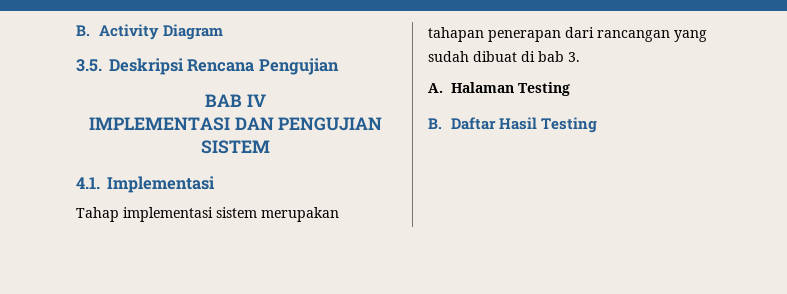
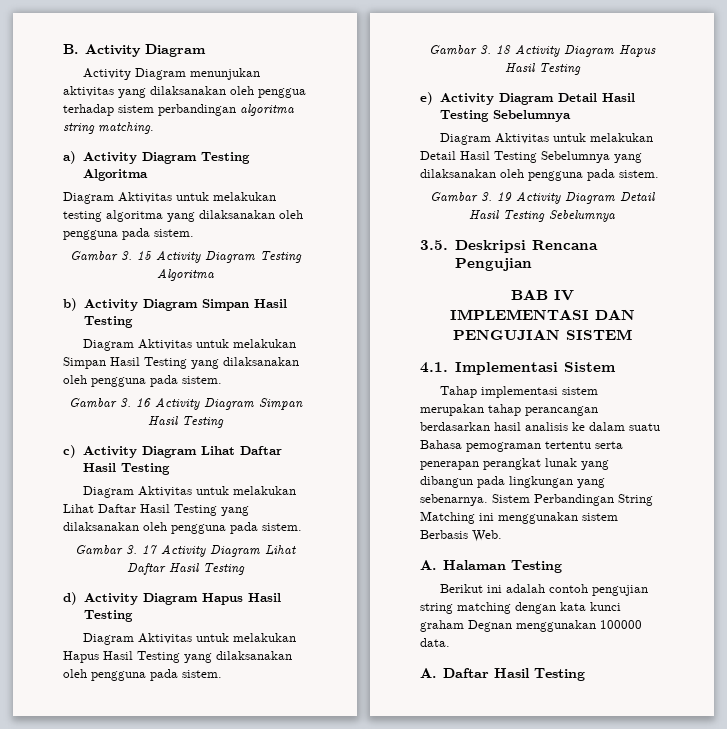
(224, 32) none -> [83,68,261,80] [63,86,306,98] [63,104,294,116] [63,122,154,134] [63,151,250,164] [82,169,148,181] [63,192,276,204] [63,210,303,222] [63,228,194,240] [69,250,302,263] [156,268,214,281] [63,298,287,311] [83,316,133,328] [83,339,297,351] [63,357,299,369] [63,375,222,387] [68,397,303,410] [147,416,224,428] [63,445,282,458] [82,463,170,475] [83,486,297,498] [63,504,249,516] [63,522,302,534] [75,544,296,557] [126,563,245,575] [63,592,281,605] [83,610,133,622] [83,633,297,645] [63,651,292,663] [63,669,222,681] [429,44,656,57] [504,63,581,75] [420,92,635,105] [439,110,571,122] [440,133,654,145] [420,151,642,163] [420,169,659,181] [430,191,655,204] [469,210,615,222] // Activity Diagram menunjukan aktivitas yang dilaksanakan oleh penggua terhadap sistem perbandingan algoritma string matching. // a) Activity Diagram Testing Algoritma // Diagram Aktivitas untuk melakukan testing algoritma yang dilaksanakan oleh pengguna pada sistem. // Gambar 3. 15 Activity Diagram Testing Algoritma // b) Activity Diagram Simpan Hasil Testing // Diagram Aktivitas untuk melakukan Simpan Hasil Testing yang dilaksanakan oleh pengguna pada sistem. // Gambar 3. 16 Activity Diagram Simpan Hasil Testing // c) Activity Diagram Lihat Daftar Hasil Testing // Diagram Aktivitas untuk melakukan Lihat Daftar Hasil Testing yang dilaksanakan oleh pengguna pada sistem. // Gambar 3. 17 Activity Diagram Lihat Daftar Hasil Testing // d) Activity Diagram Hapus Hasil Testing // Diagram Aktivitas untuk melakukan Hapus Hasil Testing yang dilaksanakan oleh pengguna pada sistem. // Gambar 3. 18 Activity Diagram Hapus Hasil Testing // e) Activity Diagram Detail Hasil Testing Sebelumnya // Diagram Aktivitas untuk melakukan Detail Hasil Testing Sebelumnya yang dilaksanakan oleh pengguna pada sistem. // Gambar 3. 19 Activity Diagram Detail Hasil Testing Sebelumnya
(215, 184) none -> [563,362,616,372] Sistem
[428,27,707,42] [428,51,580,62] [428,82,571,96] [428,118,442,129] tahapan penerapan dari rancangan yang sudah dibuat di bab 3. // A. Halaman Testing // B. -> [488,404,598,416] [420,422,660,431] [420,440,623,452] [420,458,609,470] [420,476,605,488] [420,494,653,506] [420,511,618,524] [420,530,502,542] [420,560,562,573] [440,584,649,596] [420,602,621,614] [420,620,642,632] [420,638,450,647] [420,668,436,678] tahap perancangan berdasarkan hasil analisis ke dalam suatu Bahasa pemograman tertentu serta penerapan perangkat lunak yang dibangun pada lingkungan yang sebenarnya. Sistem Perbandingan String Matching ini menggunakan sistem Berbasis Web. // A. Halaman Testing // Berikut ini adalah contoh pengujian string matching dengan kata kunci graham Degnan menggunakan 100000 data. // A.

